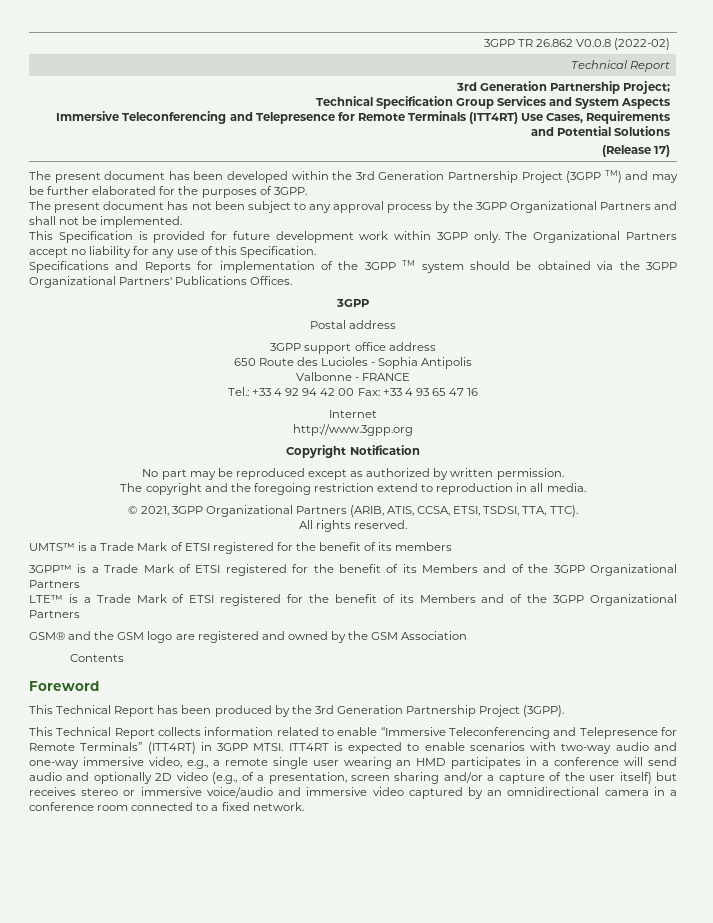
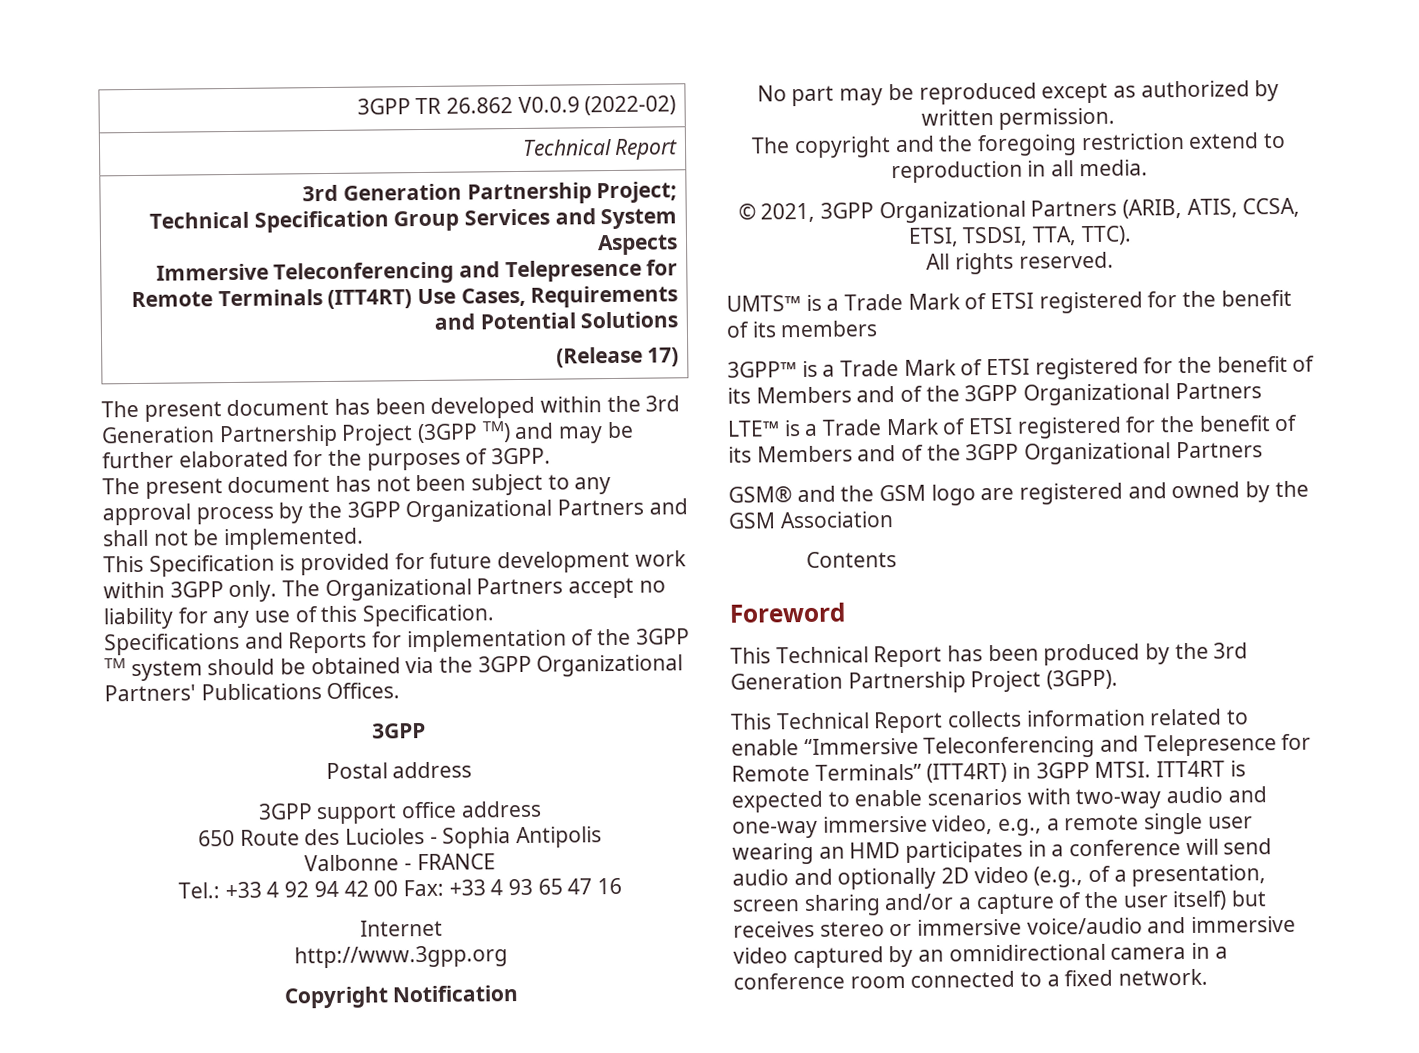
[576,39,612,47] V0.0.8 -> [517,96,580,113] V0.0.9

